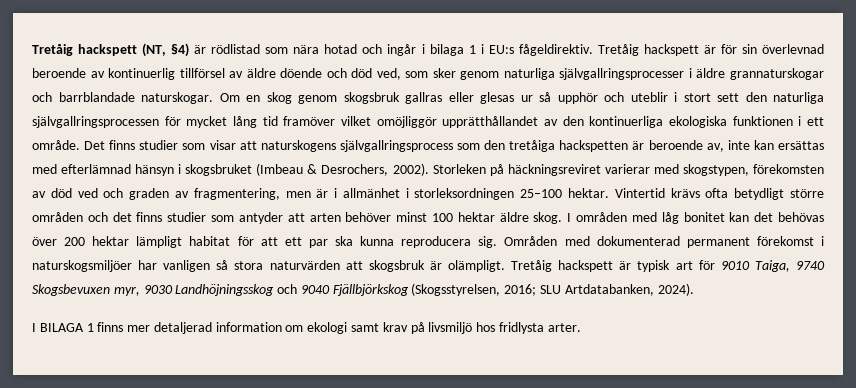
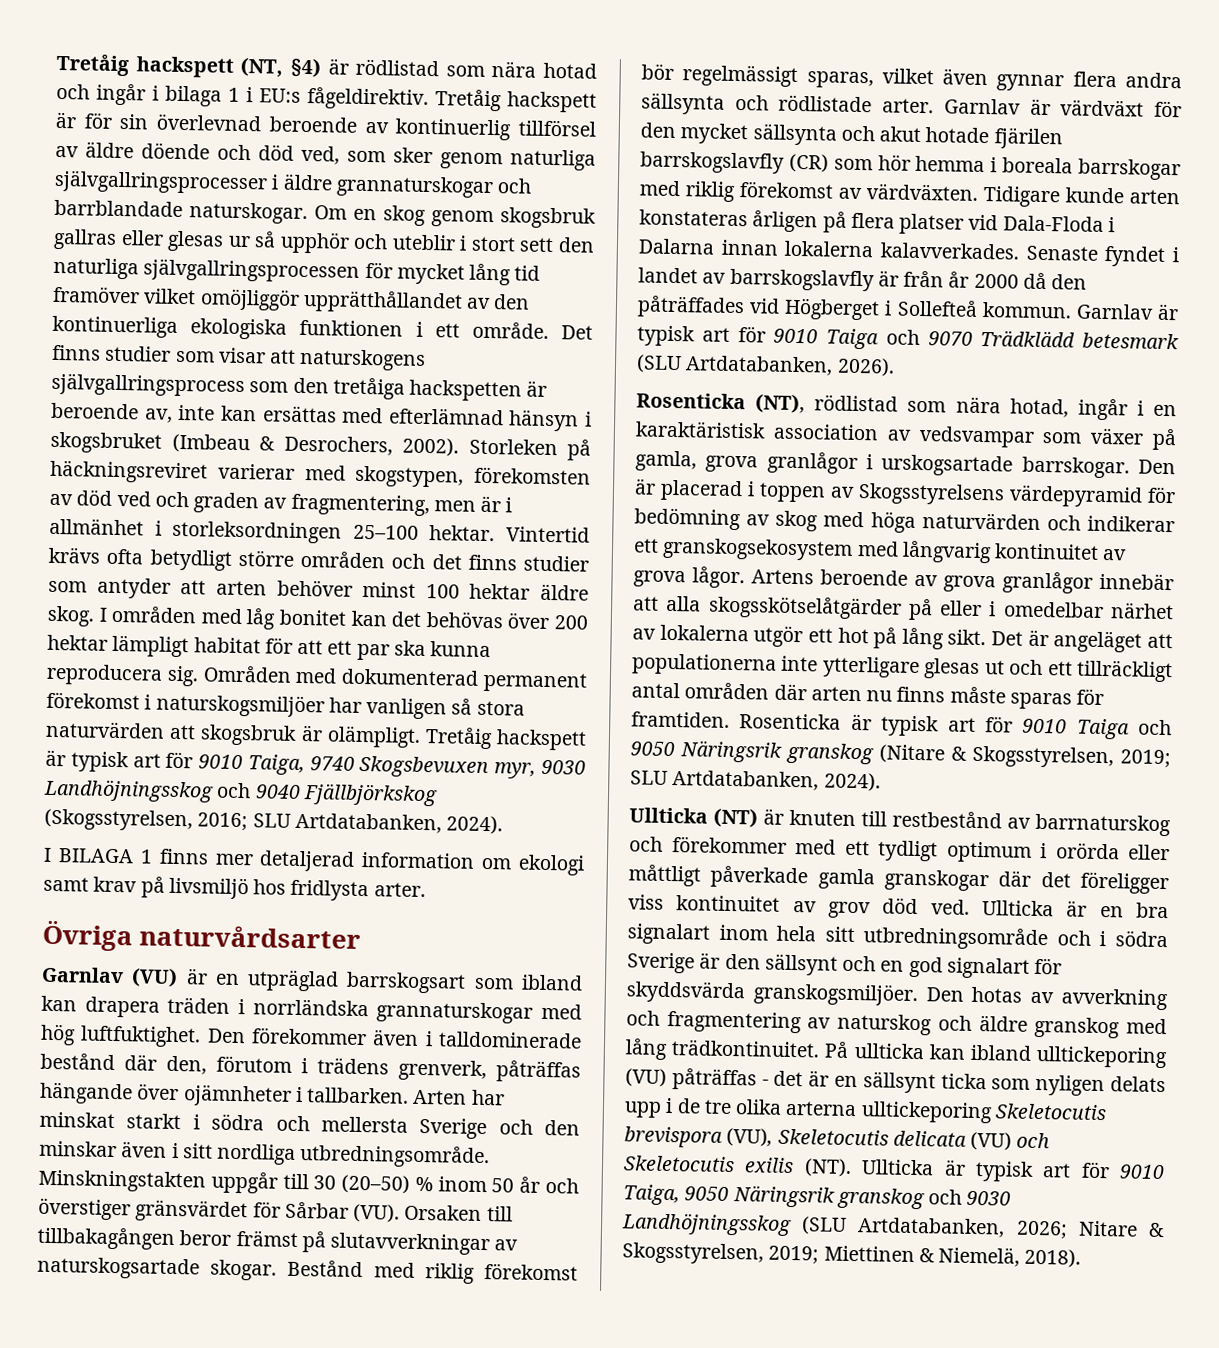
(581, 327) none -> [42,920,362,952] [41,966,583,994] [41,995,582,1024] [40,1023,582,1049] [40,1052,581,1083] [39,1081,505,1107] [39,1111,580,1140] [39,1140,491,1169] [38,1169,579,1194] [38,1197,513,1223] [37,1226,519,1256] [37,1256,578,1284] [641,63,1182,92] [641,92,1182,118] [640,122,1063,150] [640,151,1181,181] [639,180,1180,208] [639,209,1115,235] [638,238,1180,267] [638,267,1088,292] [637,295,1179,321] [637,325,1179,350] [636,354,895,377] [636,392,1177,421] [635,420,1177,451] [635,450,1176,479] [634,478,1176,508] [634,507,1175,533] [633,537,1128,564] [633,566,1174,594] [633,595,1174,621] [632,624,1173,653] [632,653,1173,683] [631,682,1105,710] [631,711,1172,740] [630,740,1171,769] [630,770,881,792] [629,807,1171,837] [629,836,1170,863] [628,864,1169,895] [628,894,1169,919] [627,923,1168,951] [627,952,1063,979] [626,980,1168,1011] [626,1010,1167,1039] [625,1038,1168,1069] [625,1068,1166,1097] [624,1097,1107,1124] [624,1126,1051,1151] [623,1155,1165,1182] [623,1184,1012,1210] [621,1212,1165,1240] [622,1242,1082,1268] // Övriga naturvårdsarter // Garnlav (VU) är en utpräglad barrskogsart som ibland kan drapera träden i norrländska grannaturskogar med hög luftfuktighet. Den förekommer även i talldominerade bestånd där den, förutom i trädens grenverk, påträffas hängande över ojämnheter i tallbarken. Arten har minskat starkt i södra och mellersta Sverige och den minskar även i sitt nordliga utbredningsområde. Minskningstakten uppgår till 30 (20–50) % inom 50 år och överstiger gränsvärdet för Sårbar (VU). Orsaken till tillbakagången beror främst på slutavverkningar av naturskogsartade skogar. Bestånd med riklig förekomst bör regelmässigt sparas, vilket även gynnar flera andra sällsynta och rödlistade arter. Garnlav är värdväxt för den mycket sällsynta och akut hotade fjärilen barrskogslavfly (CR) som hör hemma i boreala barrskogar med riklig förekomst av värdväxten. Tidigare kunde arten konstateras årligen på flera platser vid Dala-Floda i Dalarna innan lokalerna kalavverkades. Senaste fyndet i landet av barrskogslavfly är från år 2000 då den påträffades vid Högberget i Sollefteå kommun. Garnlav är typisk art för 9010 Taiga och 9070 Trädklädd betesmark (SLU Artdatabanken, 2026). // Rosenticka (NT), rödlistad som nära hotad, ingår i en karaktäristisk association av vedsvampar som växer på gamla, grova granlågor i urskogsartade barrskogar. Den är placerad i toppen av Skogsstyrelsens värdepyramid för bedömning av skog med höga naturvärden och indikerar ett granskogsekosystem med långvarig kontinuitet av grova lågor. Artens beroende av grova granlågor innebär att alla skogsskötselåtgärder på eller i omedelbar närhet av lokalerna utgör ett hot på lång sikt. Det är angeläget att populationerna inte ytterligare glesas ut och ett tillräckligt antal områden där arten nu finns måste sparas för framtiden. Rosenticka är typisk art för 9010 Taiga och 9050 Näringsrik granskog (Nitare & Skogsstyrelsen, 2019; SLU Artdatabanken, 2024). // Ullticka (NT) är knuten till restbestånd av barrnaturskog och förekommer med ett tydligt optimum i orörda eller måttligt påverkade gamla granskogar där det föreligger viss kontinuitet av grov död ved. Ullticka är en bra signalart inom hela sitt utbredningsområde och i södra Sverige är den sällsynt och en god signalart för skyddsvärda granskogsmiljöer. Den hotas av avverkning och fragmentering av naturskog och äldre granskog med lång trädkontinuitet. På ullticka kan ibland ulltickeporing (VU) påträffas - det är en sällsynt ticka som nyligen delats upp i de tre olika arterna ulltickeporing Skeletocutis brevispora (VU), Skeletocutis delicata (VU) och Skeletocutis exilis (NT). Ullticka är typisk art för 9010 Taiga, 9050 Näringsrik granskog och 9030 Landhöjningsskog (SLU Artdatabanken, 2026; Nitare & Skogsstyrelsen, 2019; Miettinen & Niemelä, 2018).

